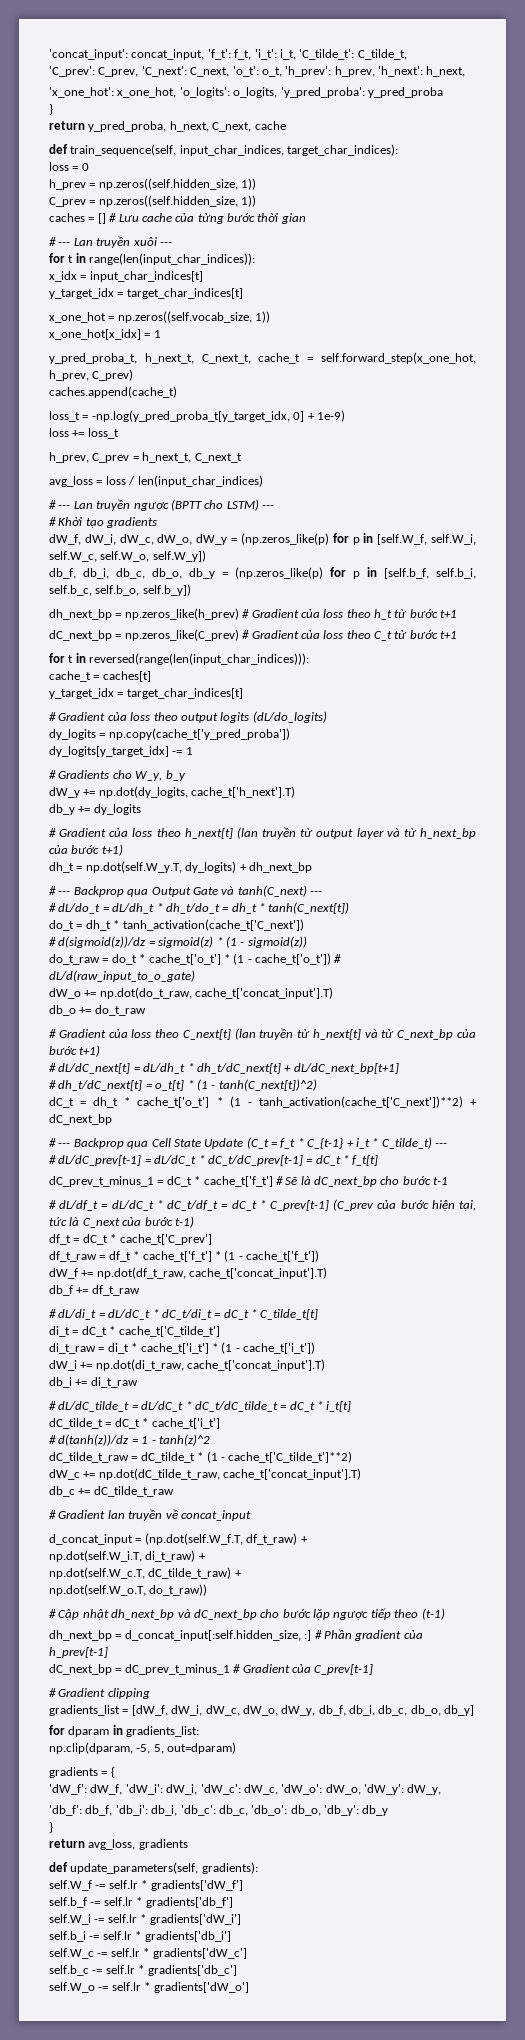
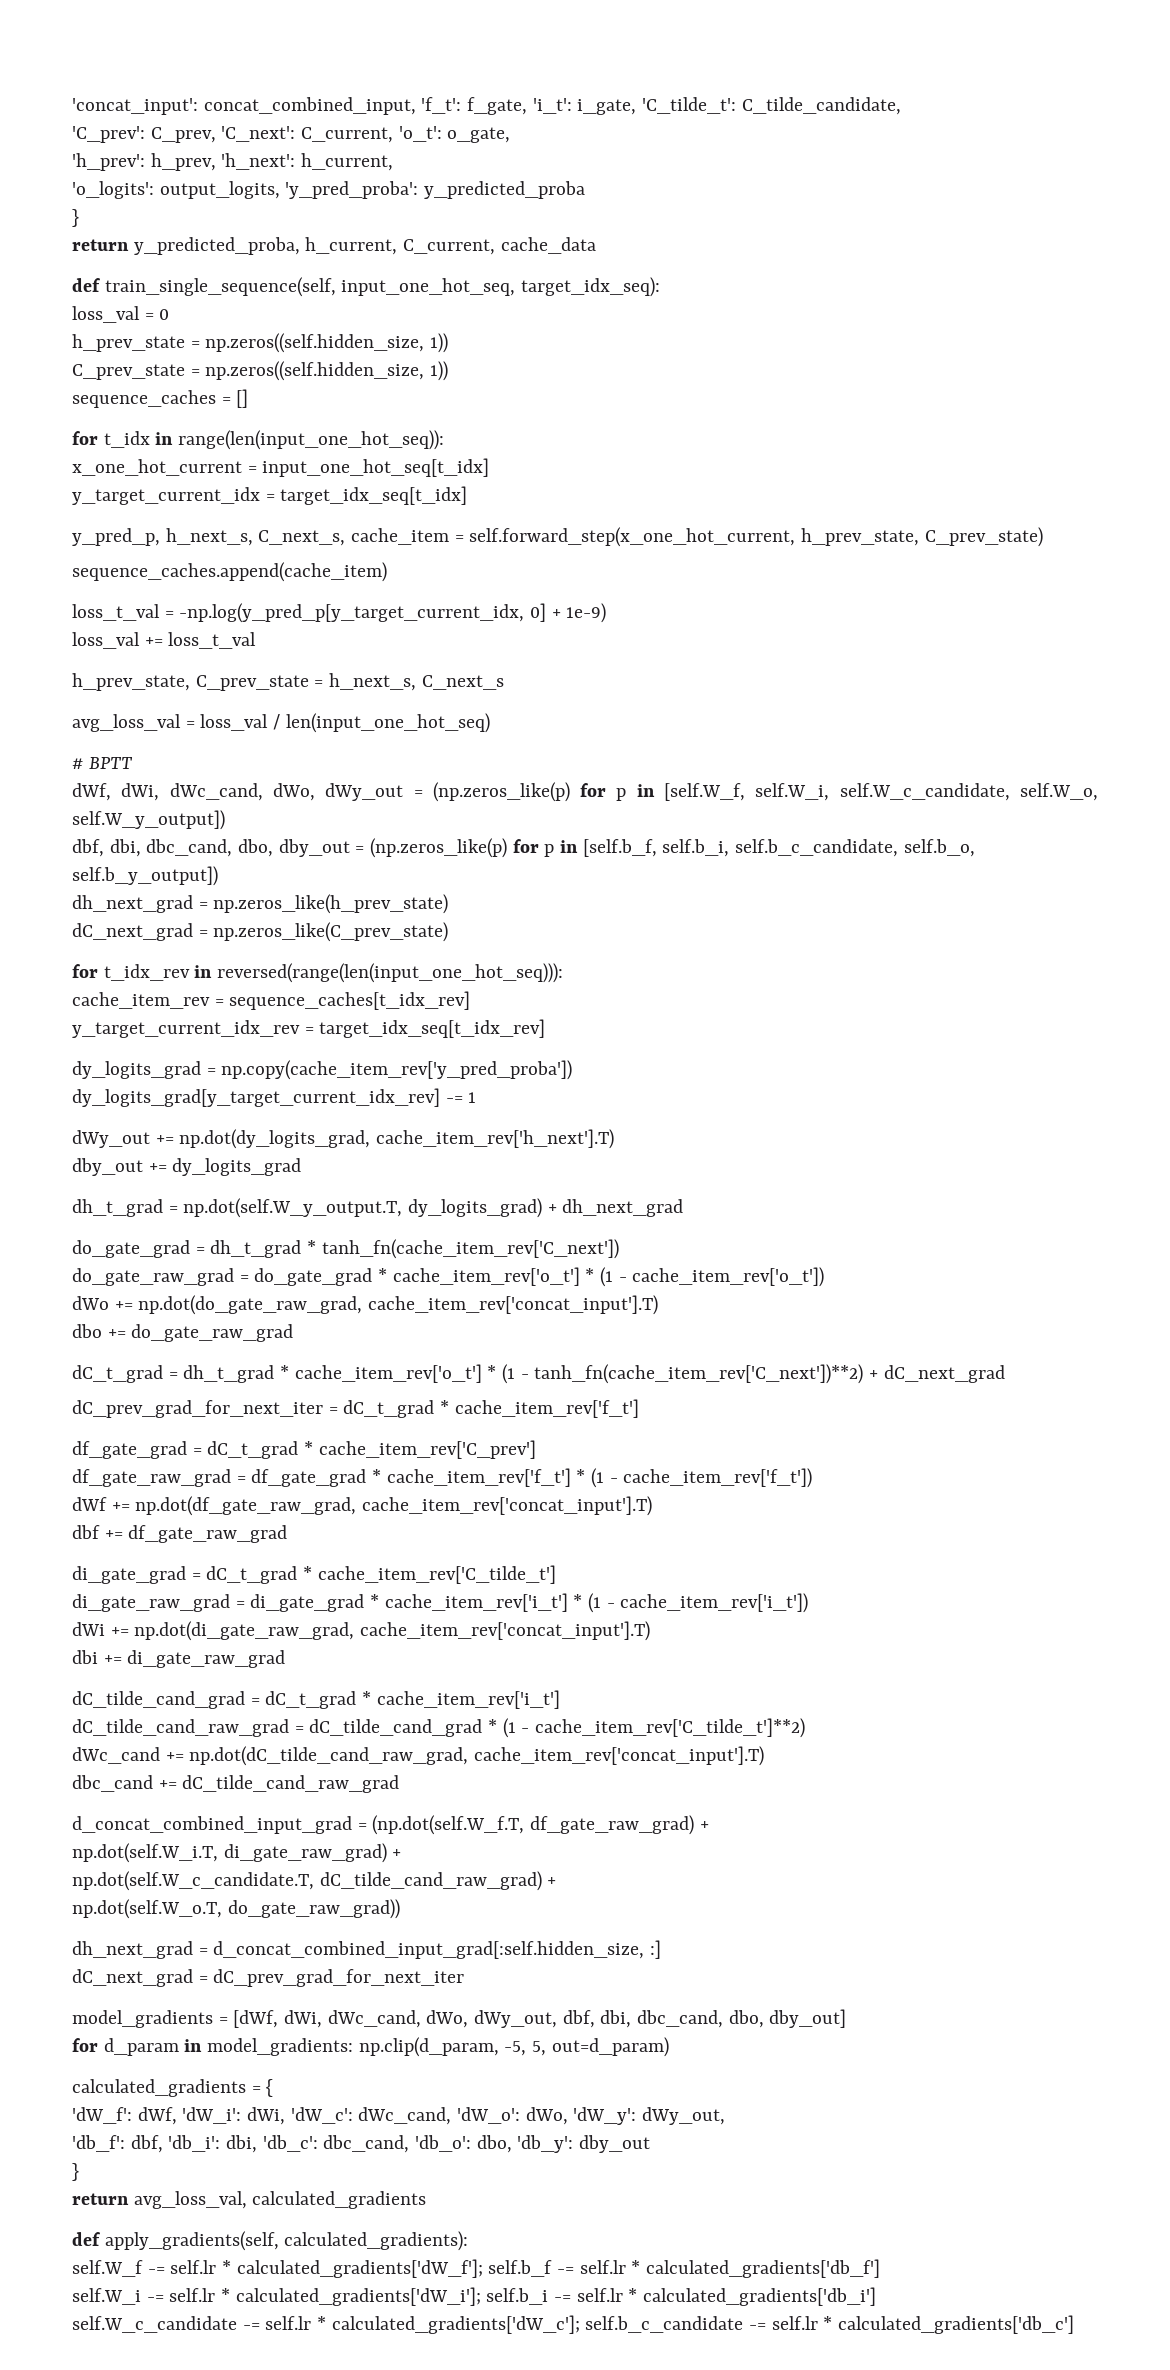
[131,49,407,60] [49,66,466,77] [49,87,443,98] [49,104,53,115] [49,121,286,132] [49,144,399,156] [49,162,69,171] concat_input, 'f_t': f_t, 'i_t': i_t, 'C_tilde_t': C_tilde_t, // 'C_prev': C_prev, 'C_next': C_next, 'o_t': o_t, 'h_prev': h_prev, 'h_next': h_next, // 'x_one_hot': x_one_hot, 'o_logits': o_logits, 'y_pred_proba': y_pred_proba // } // return y_pred_proba, h_next, C_next, cache // def train_sequence(self, input_char_indices, target_char_indices): // loss -> [203,97,901,115] [72,126,511,143] [72,153,394,171] [72,181,586,199] [72,209,79,227] [72,237,596,255] [72,277,661,297] [72,306,140,323] concat_combined_input, 'f_t': f_gate, 'i_t': i_gate, 'C_tilde_t': C_tilde_candidate, // 'C_prev': C_prev, 'C_next': C_current, 'o_t': o_gate, // 'h_prev': h_prev, 'h_next': h_current, // 'o_logits': output_logits, 'y_pred_proba': y_predicted_proba // } // return y_predicted_proba, h_current, C_current, cache_data // def train_single_sequence(self, input_one_hot_seq, target_idx_seq): // loss_val
[49,178,257,190] [49,195,257,207] [49,213,85,222] h_prev = np.zeros((self.hidden_size, 1)) // C_prev = np.zeros((self.hidden_size, 1)) // caches -> [72,333,449,353] [72,361,449,381] [72,390,216,408] h_prev_state = np.zeros((self.hidden_size, 1)) // C_prev_state = np.zeros((self.hidden_size, 1)) // sequence_caches
[109,213,306,224] [49,236,172,248] [49,253,256,265] [49,271,203,282] [49,288,243,299] [49,311,271,323] [49,329,161,340] [49,352,477,364] [49,369,134,381] [49,386,177,398] [49,410,345,422] [49,428,119,439] [49,452,242,463] [49,475,263,487] [49,499,274,511] [49,517,158,528] [49,534,228,545] # Lưu cache của từng bước thời gian // # --- Lan truyền xuôi --- // for t in range(len(input_char_indices)): // x_idx = input_char_indices[t] // y_target_idx = target_char_indices[t] // x_one_hot = np.zeros((self.vocab_size, 1)) // x_one_hot[x_idx] = 1 // y_pred_proba_t, h_next_t, C_next_t, cache_t = self.forward_step(x_one_hot, h_prev, C_prev) // caches.append(cache_t) // loss_t = -np.log(y_pred_proba_t[y_target_idx, 0] + 1e-9) // loss += loss_t // h_prev, C_prev = h_next_t, C_next_t // avg_loss = loss / len(input_char_indices) // # --- Lan truyền ngược (BPTT cho LSTM) --- // # Khởi tạo gradients // dW_f, dW_i, dW_c, dW_o, dW_y -> [72,430,445,450] [72,458,490,477] [72,486,468,505] [72,527,1043,547] [72,562,387,582] [72,603,607,623] [72,632,257,649] [72,673,504,691] [72,713,490,733] [72,757,133,769] [72,783,404,801] // for t_idx in range(len(input_one_hot_seq)): // x_one_hot_current = input_one_hot_seq[t_idx] // y_target_current_idx = target_idx_seq[t_idx] // y_pred_p, h_next_s, C_next_s, cache_item = self.forward_step(x_one_hot_current, h_prev_state, C_prev_state) // sequence_caches.append(cache_item) // loss_t_val = -np.log(y_pred_p[y_target_current_idx, 0] + 1e-9) // loss_val += loss_t_val // h_prev_state, C_prev_state = h_next_s, C_next_s // avg_loss_val = loss_val / len(input_one_hot_seq) // # BPTT // dWf, dWi, dWc_cand, dWo, dWy_out
[49,550,206,562] [49,568,215,579] self.W_c, self.W_o, self.W_y]) // db_f, db_i, db_c, db_o, db_y -> [839,783,1098,801] [72,810,225,830] [72,839,350,857] self.W_c_candidate, self.W_o, self.W_y_output]) // dbf, dbi, dbc_cand, dbo, dby_out
[49,584,191,596] [49,608,458,620] [49,629,458,641] [49,653,310,665] [49,671,151,682] [49,688,243,699] [49,711,327,723] [49,728,290,740] [49,746,193,757] [49,770,186,781] [49,786,296,798] [49,804,141,815] [49,827,476,839] [49,844,123,856] [49,861,312,873] [49,885,322,897] [49,902,350,914] [49,919,304,931] [49,936,307,948] [49,953,342,965] [49,970,195,982] [49,987,334,999] [49,1005,146,1016] [49,1028,477,1040] [49,1045,101,1057] [49,1063,399,1074] [49,1079,317,1091] [49,1096,477,1108] [49,1114,112,1125] [49,1137,447,1149] [49,1155,379,1166] [49,1176,449,1187] [49,1199,477,1211] [49,1216,194,1228] [49,1234,212,1245] [49,1250,319,1262] [49,1267,328,1279] [49,1285,140,1296] [49,1309,319,1320] [49,1326,220,1337] [49,1342,315,1354] [49,1359,326,1371] [49,1377,138,1388] [49,1401,352,1412] [49,1418,220,1429] [49,1434,210,1446] [49,1451,353,1463] [49,1468,362,1480] [49,1486,174,1497] [49,1509,251,1521] [49,1534,133,1545] self.b_c, self.b_o, self.b_y]) // dh_next_bp = np.zeros_like(h_prev) # Gradient của loss theo h_t từ bước t+1 // dC_next_bp = np.zeros_like(C_prev) # Gradient của loss theo C_t từ bước t+1 // for t in reversed(range(len(input_char_indices))): // cache_t = caches[t] // y_target_idx = target_char_indices[t] // # Gradient của loss theo output logits (dL/do_logits) // dy_logits = np.copy(cache_t['y_pred_proba']) // dy_logits[y_target_idx] -= 1 // # Gradients cho W_y, b_y // dW_y += np.dot(dy_logits, cache_t['h_next'].T) // db_y += dy_logits // # Gradient của loss theo h_next[t] (lan truyền từ output layer và từ h_next_bp của bước t+1) // dh_t = np.dot(self.W_y.T, dy_logits) + dh_next_bp // # --- Backprop qua Output Gate và tanh(C_next) --- // # dL/do_t = dL/dh_t * dh_t/do_t = dh_t * tanh(C_next[t]) // do_t = dh_t * tanh_activation(cache_t['C_next']) // # d(sigmoid(z))/dz = sigmoid(z) * (1 - sigmoid(z)) // do_t_raw = do_t * cache_t['o_t'] * (1 - cache_t['o_t']) # dL/d(raw_input_to_o_gate) // dW_o += np.dot(do_t_raw, cache_t['concat_input'].T) // db_o += do_t_raw // # Gradient của loss theo C_next[t] (lan truyền từ h_next[t] và từ C_next_bp của bước t+1) // # dL/dC_next[t] = dL/dh_t * dh_t/dC_next[t] + dL/dC_next_bp[t+1] // # dh_t/dC_next[t] = o_t[t] * (1 - tanh(C_next[t])^2) // dC_t = dh_t * cache_t['o_t'] * (1 - tanh_activation(cache_t['C_next'])**2) + dC_next_bp // # --- Backprop qua Cell State Update (C_t = f_t * C_{t-1} + i_t * C_tilde_t) --- // # dL/dC_prev[t-1] = dL/dC_t * dC_t/dC_prev[t-1] = dC_t * f_t[t] // dC_prev_t_minus_1 = dC_t * cache_t['f_t'] # Sẽ là dC_next_bp cho bước t-1 // # dL/df_t = dL/dC_t * dC_t/df_t = dC_t * C_prev[t-1] (C_prev của bước hiện tại, tức là C_next của bước t-1) // df_t = dC_t * cache_t['C_prev'] // df_t_raw = df_t * cache_t['f_t'] * (1 - cache_t['f_t']) // dW_f += np.dot(df_t_raw, cache_t['concat_input'].T) // db_f += df_t_raw // # dL/di_t = dL/dC_t * dC_t/di_t = dC_t * C_tilde_t[t] // di_t = dC_t * cache_t['C_tilde_t'] // di_t_raw = di_t * cache_t['i_t'] * (1 - cache_t['i_t']) // dW_i += np.dot(di_t_raw, cache_t['concat_input'].T) // db_i += di_t_raw // # dL/dC_tilde_t = dL/dC_t * dC_t/dC_tilde_t = dC_t * i_t[t] // dC_tilde_t = dC_t * cache_t['i_t'] // # d(tanh(z))/dz = 1 - tanh(z)^2 // dC_tilde_t_raw = dC_tilde_t * (1 - cache_t['C_tilde_t']**2) // dW_c += np.dot(dC_tilde_t_raw, cache_t['concat_input'].T) // db_c += dC_tilde_t_raw // # Gradient lan truyền về concat_input // d_concat_input -> [735,839,975,857] [72,866,218,886] [72,894,449,914] [72,922,449,942] [72,963,564,983] [72,991,471,1010] [72,1019,546,1038] [72,1060,573,1080] [72,1088,477,1107] [72,1129,615,1149] [72,1158,302,1176] [72,1198,684,1218] [72,1239,619,1259] [72,1267,825,1287] [72,1295,659,1315] [72,1324,294,1342] [72,1364,1005,1384] [72,1399,639,1418] [72,1440,536,1459] [72,1468,813,1488] [72,1496,653,1516] [72,1525,288,1543] [72,1565,556,1584] [72,1593,809,1613] [72,1621,651,1641] [72,1650,286,1668] [72,1690,560,1709] [72,1718,806,1738] [72,1746,765,1766] [72,1775,400,1793] [72,1816,352,1834] self.b_c_candidate, self.b_o, self.b_y_output]) // dh_next_grad = np.zeros_like(h_prev_state) // dC_next_grad = np.zeros_like(C_prev_state) // for t_idx_rev in reversed(range(len(input_one_hot_seq))): // cache_item_rev = sequence_caches[t_idx_rev] // y_target_current_idx_rev = target_idx_seq[t_idx_rev] // dy_logits_grad = np.copy(cache_item_rev['y_pred_proba']) // dy_logits_grad[y_target_current_idx_rev] -= 1 // dWy_out += np.dot(dy_logits_grad, cache_item_rev['h_next'].T) // dby_out += dy_logits_grad // dh_t_grad = np.dot(self.W_y_output.T, dy_logits_grad) + dh_next_grad // do_gate_grad = dh_t_grad * tanh_fn(cache_item_rev['C_next']) // do_gate_raw_grad = do_gate_grad * cache_item_rev['o_t'] * (1 - cache_item_rev['o_t']) // dWo += np.dot(do_gate_raw_grad, cache_item_rev['concat_input'].T) // dbo += do_gate_raw_grad // dC_t_grad = dh_t_grad * cache_item_rev['o_t'] * (1 - tanh_fn(cache_item_rev['C_next'])**2) + dC_next_grad // dC_prev_grad_for_next_iter = dC_t_grad * cache_item_rev['f_t'] // df_gate_grad = dC_t_grad * cache_item_rev['C_prev'] // df_gate_raw_grad = df_gate_grad * cache_item_rev['f_t'] * (1 - cache_item_rev['f_t']) // dWf += np.dot(df_gate_raw_grad, cache_item_rev['concat_input'].T) // dbf += df_gate_raw_grad // di_gate_grad = dC_t_grad * cache_item_rev['C_tilde_t'] // di_gate_raw_grad = di_gate_grad * cache_item_rev['i_t'] * (1 - cache_item_rev['i_t']) // dWi += np.dot(di_gate_raw_grad, cache_item_rev['concat_input'].T) // dbi += di_gate_raw_grad // dC_tilde_cand_grad = dC_t_grad * cache_item_rev['i_t'] // dC_tilde_cand_raw_grad = dC_tilde_cand_grad * (1 - cache_item_rev['C_tilde_t']**2) // dWc_cand += np.dot(dC_tilde_cand_raw_grad, cache_item_rev['concat_input'].T) // dbc_cand += dC_tilde_cand_raw_grad // d_concat_combined_input_grad
[246,1533,298,1545] df_t_raw) -> [530,1815,695,1835] df_gate_raw_grad)
[145,1550,206,1562] [49,1567,232,1579] di_t_raw) + // np.dot(self.W_c.T, dC_tilde_t_raw) -> [223,1843,402,1863] [72,1871,542,1891] di_gate_raw_grad) + // np.dot(self.W_c_candidate.T, dC_tilde_cand_raw_grad)
[149,1584,208,1596] [49,1608,445,1620] [49,1629,423,1641] [49,1647,108,1658] [49,1664,374,1675] [49,1688,150,1699] [49,1705,475,1716] [49,1725,200,1737] [49,1742,237,1754] [49,1767,115,1778] [49,1784,442,1795] [49,1805,389,1816] [49,1822,53,1833] [49,1839,188,1850] [49,1862,258,1874] do_t_raw)) // # Cập nhật dh_next_bp và dC_next_bp cho bước lặp ngược tiếp theo (t-1) // dh_next_bp = d_concat_input[:self.hidden_size, :] # Phần gradient của h_prev[t-1] // dC_next_bp = dC_prev_t_minus_1 # Gradient của C_prev[t-1] // # Gradient clipping // gradients_list = [dW_f, dW_i, dW_c, dW_o, dW_y, db_f, db_i, db_c, db_o, db_y] // for dparam in gradients_list: // np.clip(dparam, -5, 5, out=dparam) // gradients = { // 'dW_f': dW_f, 'dW_i': dW_i, 'dW_c': dW_c, 'dW_o': dW_o, 'dW_y': dW_y, // 'db_f': db_f, 'db_i': db_i, 'db_c': db_c, 'db_o': db_o, 'db_y': db_y // } // return avg_loss, gradients // def update_parameters(self, gradients): -> [227,1899,400,1919] [72,1940,662,1959] [72,1969,465,1987] [72,2009,847,2028] [72,2037,669,2057] [72,2079,274,2097] [72,2107,726,2125] [72,2135,651,2153] [72,2163,79,2181] [72,2191,427,2209] [72,2231,469,2251] do_gate_raw_grad)) // dh_next_grad = d_concat_combined_input_grad[:self.hidden_size, :] // dC_next_grad = dC_prev_grad_for_next_iter // model_gradients = [dWf, dWi, dWc_cand, dWo, dWy_out, dbf, dbi, dbc_cand, dbo, dby_out] // for d_param in model_gradients: np.clip(d_param, -5, 5, out=d_param) // calculated_gradients = { // 'dW_f': dWf, 'dW_i': dWi, 'dW_c': dWc_cand, 'dW_o': dWo, 'dW_y': dWy_out, // 'db_f': dbf, 'db_i': dbi, 'db_c': dbc_cand, 'db_o': dbo, 'db_y': dby_out // } // return avg_loss_val, calculated_gradients // def apply_gradients(self, calculated_gradients):
[150,1880,243,1891] gradients['dW_f'] // -> [236,2259,483,2278] calculated_gradients['dW_f'];
[145,1897,233,1908] gradients['db_f'] -> [646,2259,881,2278] calculated_gradients['db_f']
[149,1914,241,1925] gradients['dW_i'] // -> [235,2287,481,2306] calculated_gradients['dW_i'];
[144,1931,231,1942] [49,1948,247,1959] [49,1965,237,1976] [49,1982,249,1993] gradients['db_i'] // self.W_c -= self.lr * gradients['dW_c'] // self.b_c -= self.lr * gradients['db_c'] // self.W_o -= self.lr * gradients['dW_o'] -> [643,2287,877,2306] [72,2315,1075,2334] calculated_gradients['db_i'] // self.W_c_candidate -= self.lr * calculated_gradients['dW_c']; self.b_c_candidate -= self.lr * calculated_gradients['db_c']

